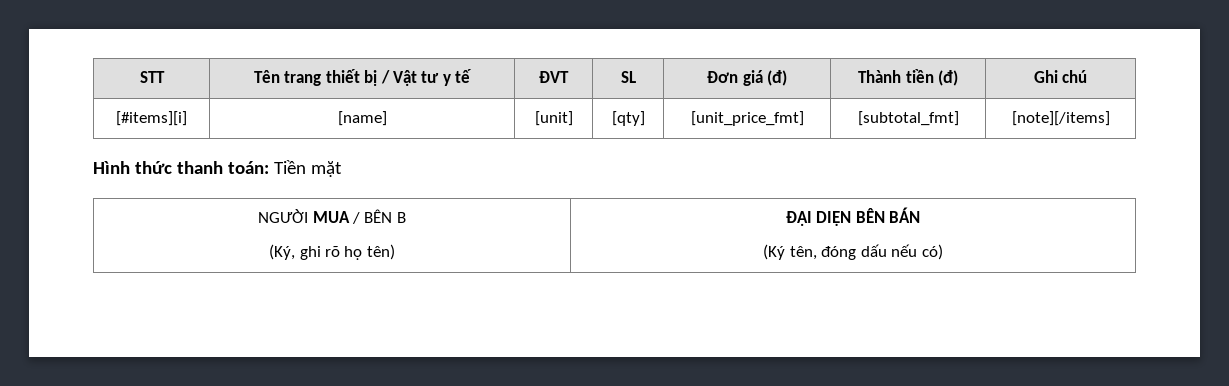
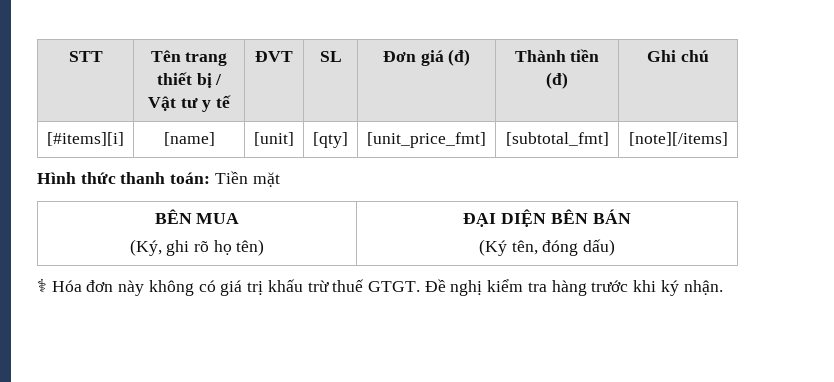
[258,209,309,223] NGƯỜI -> [154,209,192,224] BÊN
[352,209,406,224] / BÊN B -> (240, 218) none
[860,244,943,260] dấu nếu có) -> [583,239,616,256] [37,278,723,296] dấu) // ⚕ Hóa đơn này không có giá trị khấu trừ thuế GTGT. Đề nghị kiểm tra hàng trước khi ký nhận.

